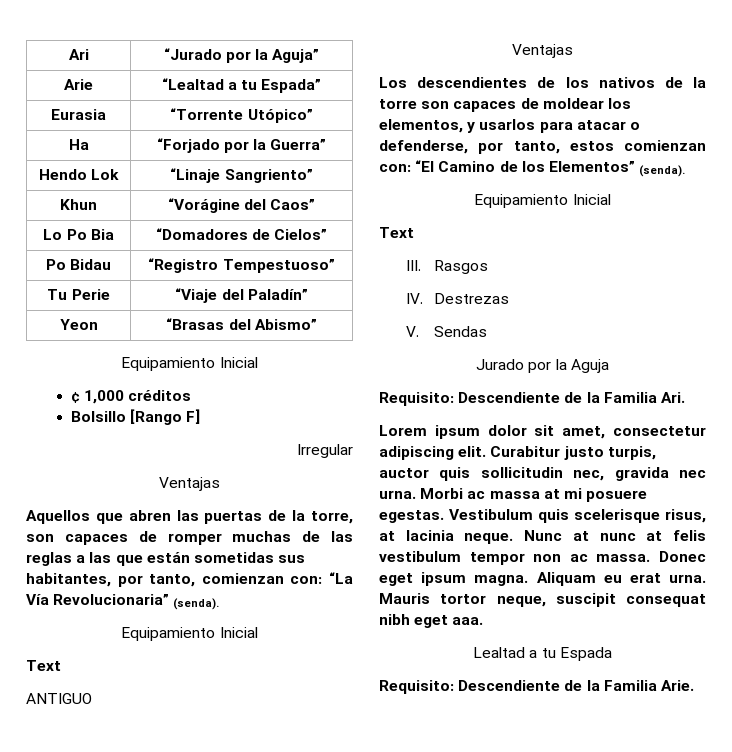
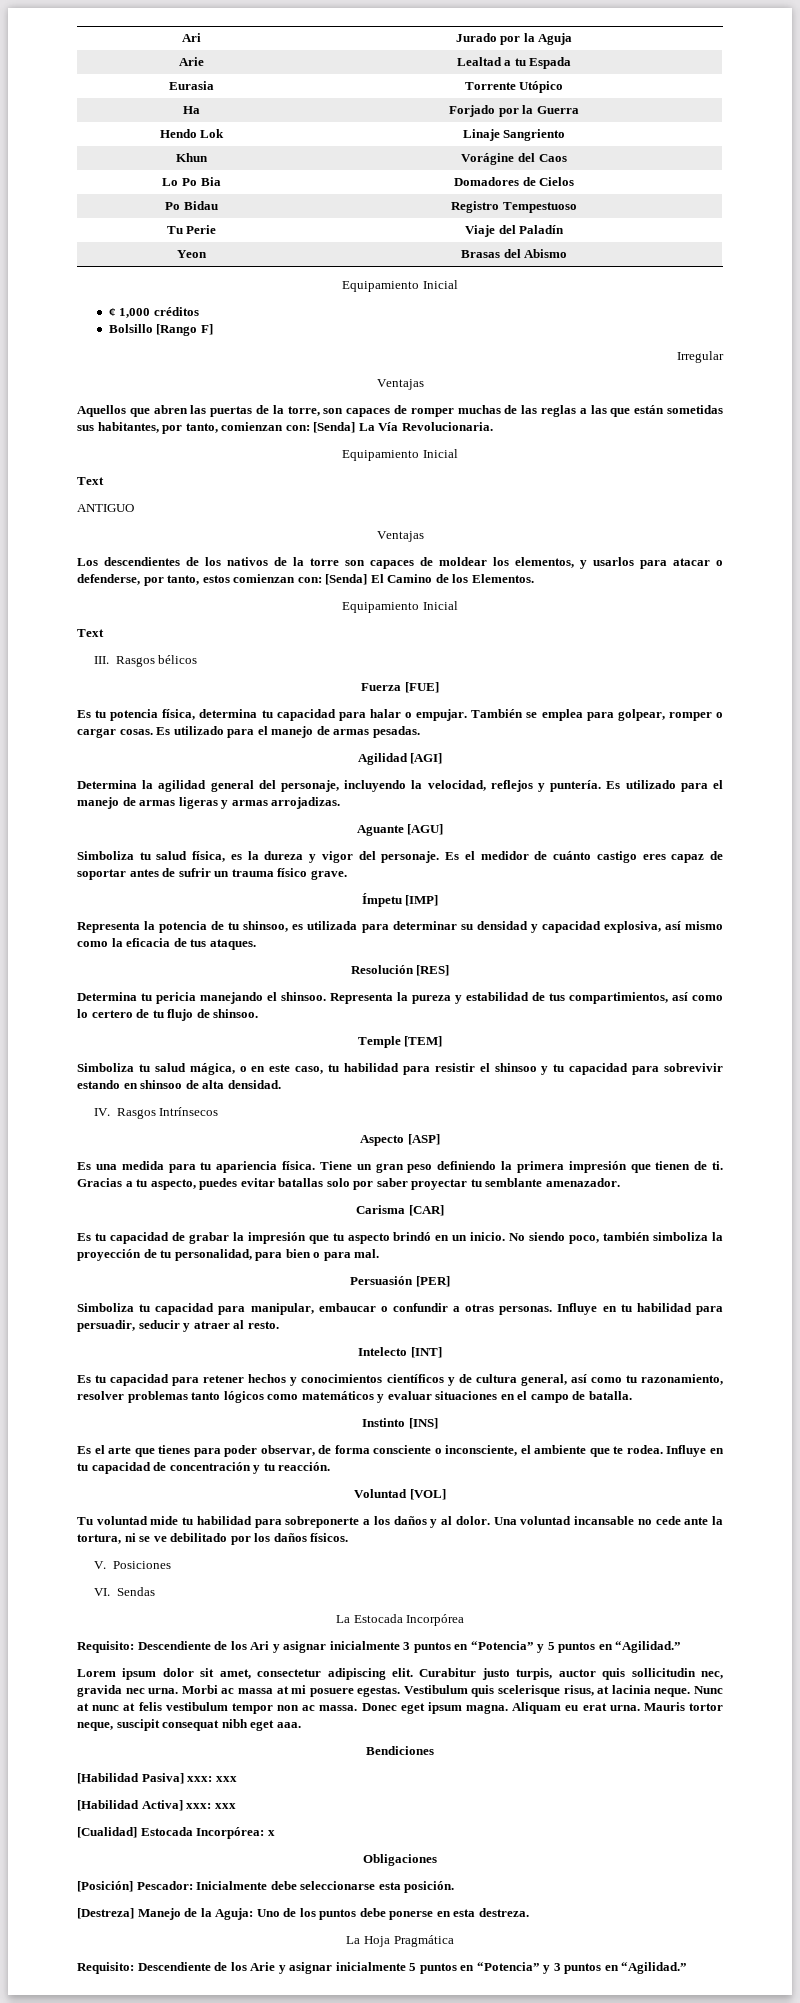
[163,48,320,63] “Jurado por la Aguja” -> [455,33,573,45] Jurado por la Aguja
[161,78,322,93] “Lealtad a tu Espada” -> [456,57,572,69] Lealtad a tu Espada
[170,108,313,123] “Torrente Utópico” -> [464,81,564,93] Torrente Utópico
[156,138,327,153] “Forjado por la Guerra” -> [449,105,579,117] Forjado por la Guerra
[170,168,313,183] “Linaje Sangriento” -> [462,129,566,141] Linaje Sangriento
[167,198,316,213] “Vorágine del Caos” -> [461,153,567,165] Vorágine del Caos
[155,228,328,240] “Domadores de Cielos” -> [453,177,575,186] Domadores de Cielos
[148,258,335,273] “Registro Tempestuoso” -> [451,201,577,213] Registro Tempestuoso
[175,288,308,303] [59,319,98,330] [166,318,317,330] “Viaje del Paladín” // Yeon | “Brasas del Abismo” -> [464,225,565,237] [177,250,207,258] [460,249,568,258] Viaje del Paladín // Yeon | Brasas del Abismo
[329,572,353,584] [26,594,220,610] “La Vía Revolucionaria” (senda). -> [313,422,493,433] [Senda] La Vía Revolucionaria.
[415,160,435,172] “El -> [325,574,384,585] [Senda] El
[548,161,686,177] Elementos” (senda). -> [471,574,534,583] Elementos.
[406,293,509,304] [406,326,487,337] [476,359,609,373] [379,392,685,406] // IV. Destrezas // V. Sendas // Jurado por la Aguja // Requisito: Descendiente de la Familia Ari. -> [158,655,198,664] [361,682,439,693] [77,709,724,721] [77,726,420,738] [357,753,443,765] [77,780,724,792] [77,797,341,809] [356,824,444,836] [77,851,723,863] [77,868,347,880] [361,893,439,907] [77,921,723,933] [77,938,256,950] [350,965,450,976] [77,992,723,1004] [77,1009,259,1021] [357,1036,443,1048] [77,1063,724,1075] [77,1080,281,1089] [94,1107,219,1119] [360,1134,440,1146] [77,1161,723,1173] [77,1178,620,1190] [356,1205,444,1216] [77,1232,724,1244] [77,1249,380,1261] [350,1276,450,1287] [77,1303,723,1315] [77,1320,279,1332] [358,1347,442,1358] [77,1374,723,1386] [77,1391,632,1403] [362,1418,438,1429] [77,1445,724,1457] [77,1462,331,1474] [354,1489,446,1500] [77,1516,723,1528] [77,1533,349,1545] [94,1561,171,1569] [94,1587,155,1596] [335,1614,465,1626] [77,1641,682,1653] bélicos // Fuerza [FUE] // Es tu potencia física, determina tu capacidad para halar o empujar. También se emplea para golpear, romper o cargar cosas. Es utilizado para el manejo de armas pesadas. // Agilidad [AGI] // Determina la agilidad general del personaje, incluyendo la velocidad, reflejos y puntería. Es utilizado para el manejo de armas ligeras y armas arrojadizas. // Aguante [AGU] // Simboliza tu salud física, es la dureza y vigor del personaje. Es el medidor de cuánto castigo eres capaz de soportar antes de sufrir un trauma físico grave. // Ímpetu [IMP] // Representa la potencia de tu shinsoo, es utilizada para determinar su densidad y capacidad explosiva, así mismo como la eficacia de tus ataques. // Resolución [RES] // Determina tu pericia manejando el shinsoo. Representa la pureza y estabilidad de tus compartimientos, así como lo certero de tu flujo de shinsoo. // Temple [TEM] // Simboliza tu salud mágica, o en este caso, tu habilidad para resistir el shinsoo y tu capacidad para sobrevivir estando en shinsoo de alta densidad. // IV. Rasgos Intrínsecos // Aspecto [ASP] // Es una medida para tu apariencia física. Tiene un gran peso definiendo la primera impresión que tienen de ti. Gracias a tu aspecto, puedes evitar batallas solo por saber proyectar tu semblante amenazador. // Carisma [CAR] // Es tu capacidad de grabar la impresión que tu aspecto brindó en un inicio. No siendo poco, también simboliza la proyección de tu personalidad, para bien o para mal. // Persuasión [PER] // Simboliza tu capacidad para manipular, embaucar o confundir a otras personas. Influye en tu habilidad para persuadir, seducir y atraer al resto. // Intelecto [INT] // Es tu capacidad para retener hechos y conocimientos científicos y de cultura general, así como tu razonamiento, resolver problemas tanto lógicos como matemáticos y evaluar situaciones en el campo de batalla. // Instinto [INS] // Es el arte que tienes para poder observar, de forma consciente o inconsciente, el ambiente que te rodea. Influye en tu capacidad de concentración y tu reacción. // Voluntad [VOL] // Tu voluntad mide tu habilidad para sobreponerte a los daños y al dolor. Una voluntad incansable no cede ante la tortura, ni se ve debilitado por los daños físicos. // V. Posiciones // VI. Sendas // La Estocada Incorpórea // Requisito: Descendiente de los Ari y asignar inicialmente 3 puntos en “Potencia” y 5 puntos en “Agilidad.”
[473,647,612,661] [379,680,694,694] Lealtad a tu Espada // Requisito: Descendiente de la Familia Arie. -> [366,1746,434,1755] [77,1773,237,1784] [77,1800,236,1811] [77,1827,275,1839] [363,1854,437,1866] [77,1881,455,1893] [77,1908,529,1920] [346,1935,454,1947] [77,1962,688,1974] Bendiciones // [Habilidad Pasiva] xxx: xxx // [Habilidad Activa] xxx: xxx // [Cualidad] Estocada Incorpórea: x // Obligaciones // [Posición] Pescador: Inicialmente debe seleccionarse esta posición. // [Destreza] Manejo de la Aguja: Uno de los puntos debe ponerse en esta destreza. // La Hoja Pragmática // Requisito: Descendiente de los Arie y asignar inicialmente 5 puntos en “Potencia” y 3 puntos en “Agilidad.”

